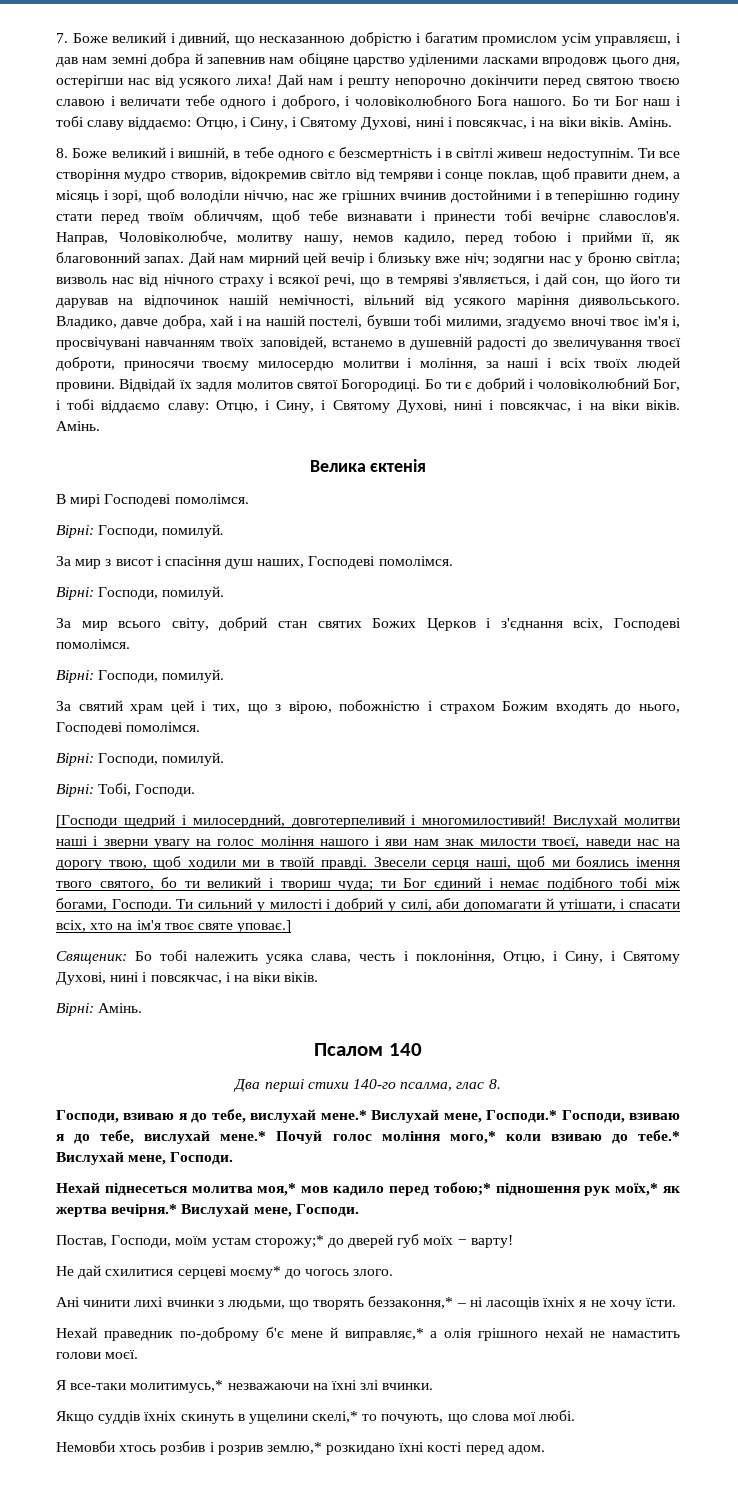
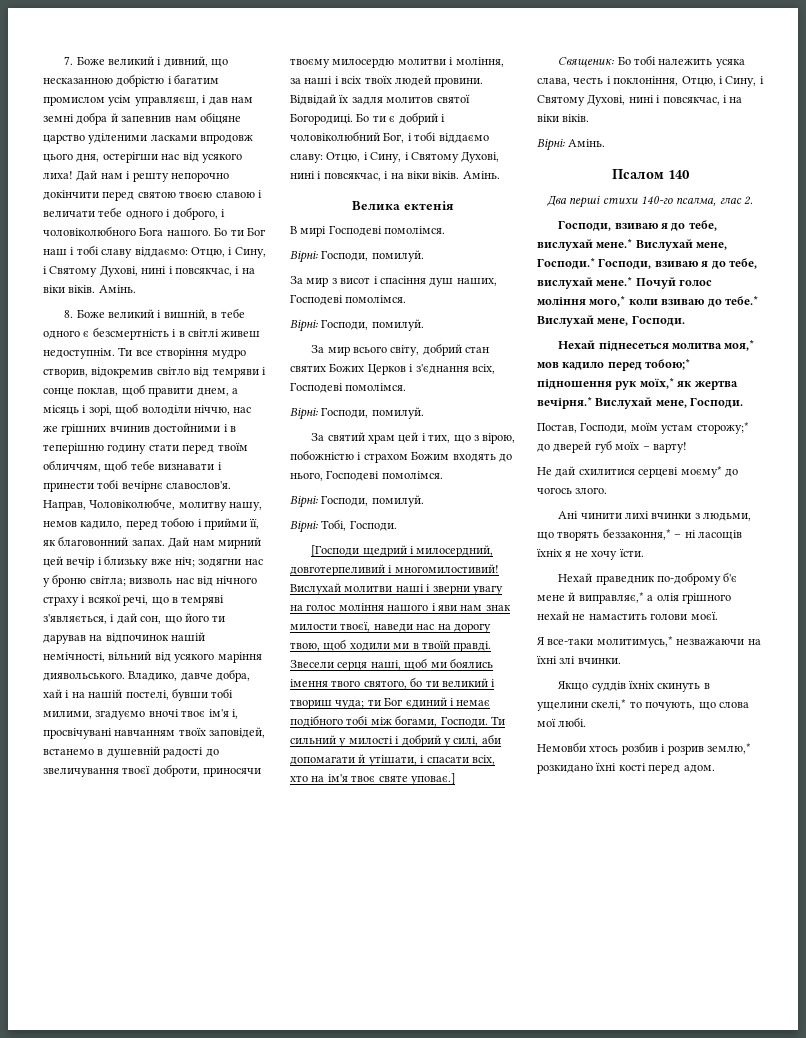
[370,459,427,472] єктенія -> [403,201,454,210] ектенія
[488,1079,501,1089] 8. -> [744,196,754,205] 2.

